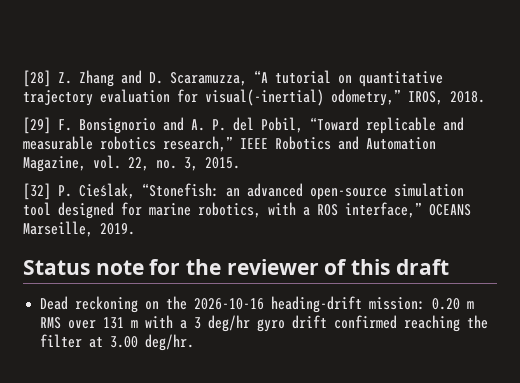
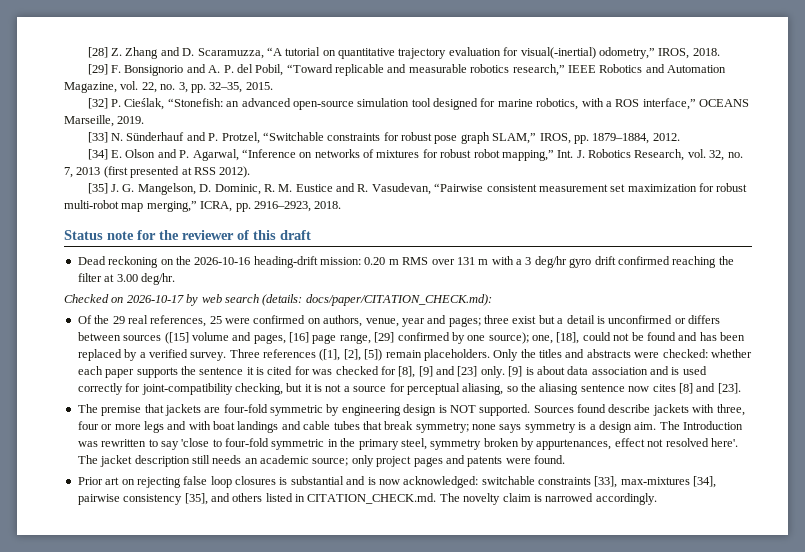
(198, 164) none -> [190,82,243,93] pp. 32–35,
(135, 229) none -> [87,132,680,144] [87,149,743,161] [64,166,251,178] [87,183,748,195] [64,200,342,212] // [33] N. Sünderhauf and P. Protzel, “Switchable constraints for robust pose graph SLAM,” IROS, pp. 1879–1884, 2012. // [34] E. Olson and P. Agarwal, “Inference on networks of mixtures for robust robot mapping,” Int. J. Robotics Research, vol. 32, no. 7, 2013 (first presented at RSS 2012). // [35] J. G. Mangelson, D. Dominic, R. M. Eustice and R. Vasudevan, “Pairwise consistent measurement set maximization for robust multi-robot map merging,” ICRA, pp. 2916–2923, 2018.
(195, 342) none -> [64,294,492,306] [77,315,720,327] [77,332,745,344] [77,349,752,361] [77,366,707,378] [77,383,741,395] [77,404,745,416] [77,421,743,433] [77,438,738,450] [77,455,565,467] [77,476,717,488] [77,493,657,505] // Checked on 2026-10-17 by web search (details: docs/paper/CITATION_CHECK.md): // Of the 29 real references, 25 were confirmed on authors, venue, year and pages; three exist but a detail is unconfirmed or differs between sources ([15] volume and pages, [16] page range, [29] confirmed by one source); one, [18], could not be found and has been replaced by a verified survey. Three references ([1], [2], [5]) remain placeholders. Only the titles and abstracts were checked: whether each paper supports the sentence it is cited for was checked for [8], [9] and [23] only. [9] is about data association and is used correctly for joint-compatibility checking, but it is not a source for perceptual aliasing, so the aliasing sentence now cites [8] and [23]. // The premise that jackets are four-fold symmetric by engineering design is NOT supported. Sources found describe jackets with three, four or more legs and with boat landings and cable tubes that break symmetry; none says symmetry is a design aim. The Introduction was rewritten to say 'close to four-fold symmetric in the primary steel, symmetry broken by appurtenances, effect not resolved here'. The jacket description still needs an academic source; only project pages and patents were found. // Prior art on rejecting false loop closures is substantial and is now acknowledged: switchable constraints [33], max-mixtures [34], pairwise consistency [35], and others listed in CITATION_CHECK.md. The novelty claim is narrowed accordingly.

